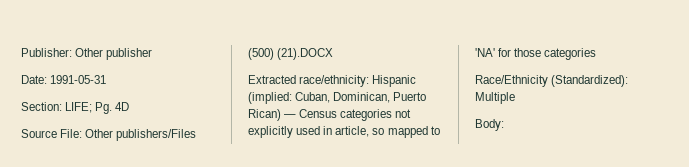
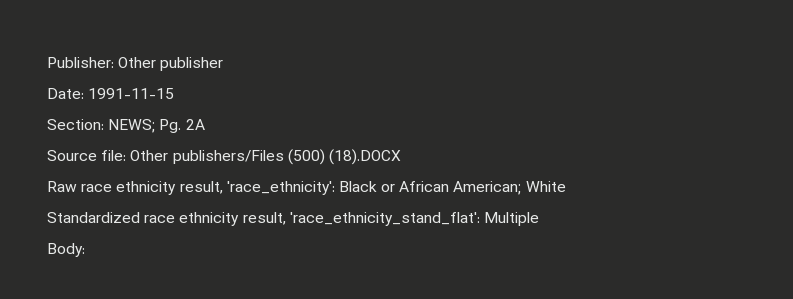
[50,75,107,84] 1991-05-31 -> [88,88,175,99] 1991-11-15
[65,102,130,114] LIFE; Pg. 4D -> [108,119,205,133] NEWS; Pg. 2A
[60,129,83,138] File: -> [101,150,127,161] file:
[277,48,334,60] [248,75,417,87] [248,92,427,104] [248,109,412,121] [248,126,440,138] [475,48,597,60] [475,75,629,87] (21).DOCX // Extracted race/ethnicity: Hispanic (implied: Cuban, Dominican, Puerto Rican) — Census categories not explicitly used in article, so mapped to 'NA' for those categories // Race/Ethnicity (Standardized): -> [328,149,401,165] [47,181,566,195] [47,212,480,226] (18).DOCX // Raw race ethnicity result, 'race_ethnicity': Black or African American; White // Standardized race ethnicity result, 'race_ethnicity_stand_flat':

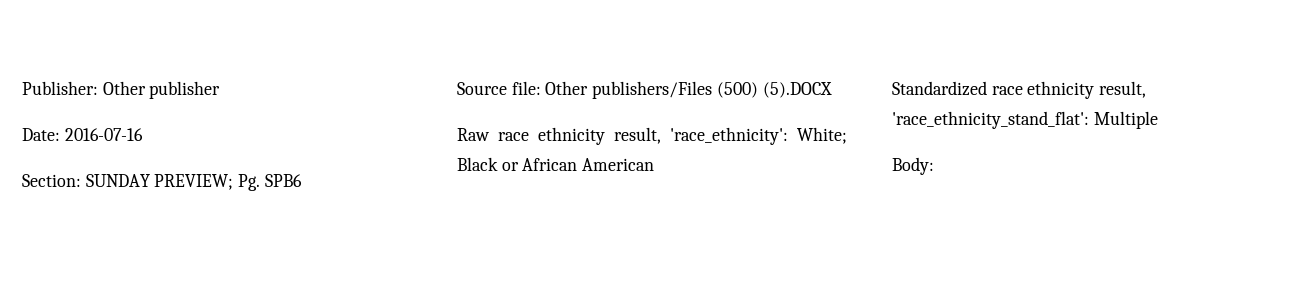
[88,88,175,99] 1991-11-15 -> [64,128,143,141] 2016-07-16
[108,119,205,133] NEWS; Pg. 2A -> [85,174,302,191] SUNDAY PREVIEW; Pg. SPB6
[328,149,401,165] (18).DOCX -> [762,82,832,98] (5).DOCX
(335, 188) none -> [797,127,847,144] White;
[453,181,566,195] American; White -> [582,158,655,171] American

